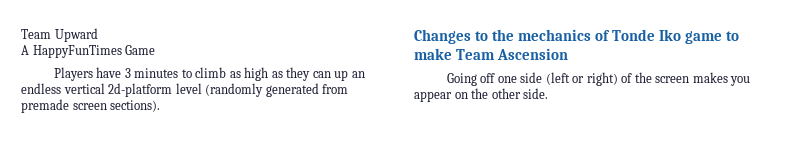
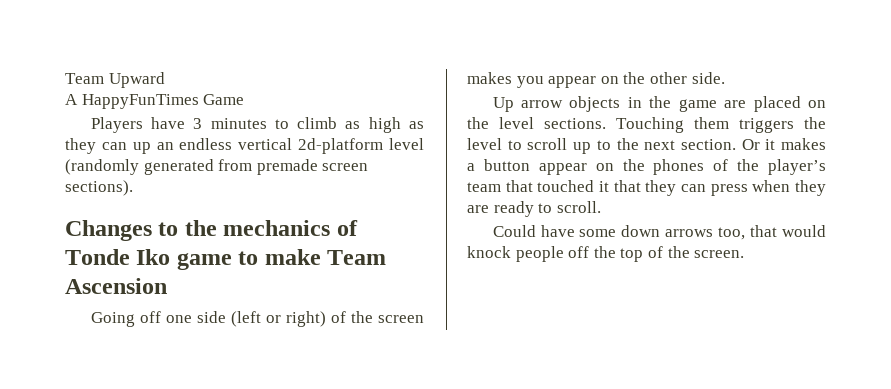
(549, 93) none -> [492,96,826,112] [467,117,826,133] [467,138,826,154] [467,159,826,175] [467,180,826,196] [467,201,601,217] [492,225,826,240] [467,246,745,262] // Up arrow objects in the game are placed on the level sections. Touching them triggers the level to scroll up to the next section. Or it makes a button appear on the phones of the player’s team that touched it that they can press when they are ready to scroll. // Could have some down arrows too, that would knock people off the top of the screen.

